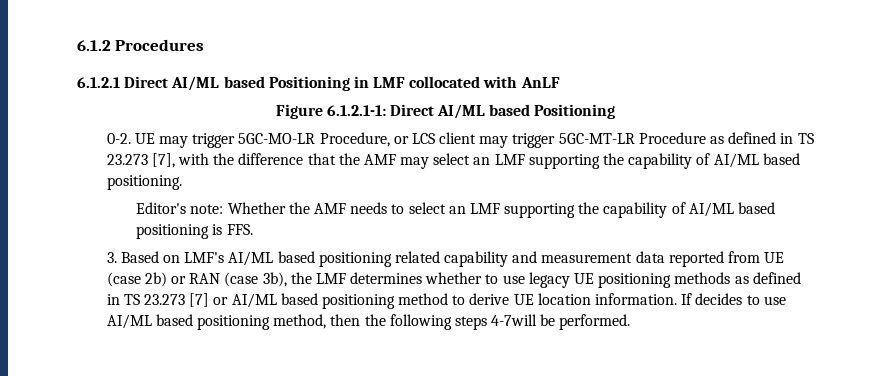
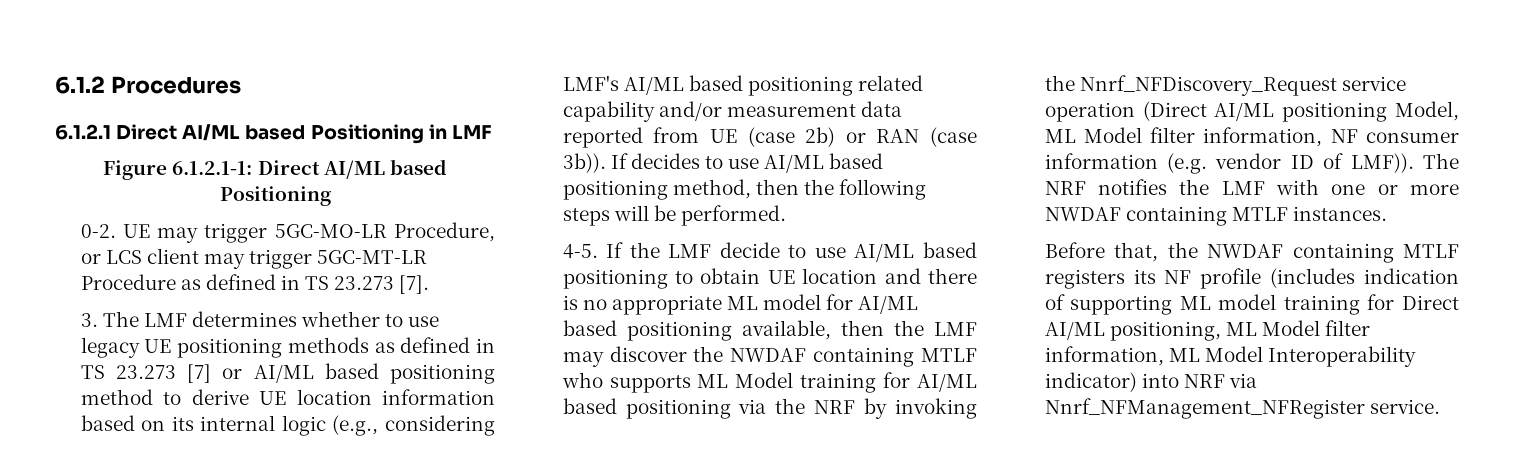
[409,76,560,88] collocated with AnLF -> (492, 132) none
[151,153,800,169] [106,175,182,190] [136,202,776,218] [136,224,253,239] [106,251,785,267] [106,272,312,287] [7], with the difference that the AMF may select an LMF supporting the capability of AI/ML based positioning. // Editor's note: Whether the AMF needs to select an LMF supporting the capability of AI/ML based positioning is FFS. // 3. Based on LMF's AI/ML based positioning related capability and measurement data reported from UE (case 2b) or RAN (case 3b), the -> [399,275,430,294] [80,311,139,327] [7]. // 3. The
[595,293,678,305] information. -> [382,389,496,405] [80,415,496,436] [562,75,924,96] [562,101,903,122] [562,127,977,148] [562,153,606,173] information based on its internal logic (e.g., considering LMF's AI/ML based positioning related capability and/or measurement data reported from UE (case 2b) or RAN (case 3b)).
[491,314,538,326] 4-7will -> [613,205,649,221] will
(631, 322) none -> [562,242,977,262] [562,268,977,289] [562,294,919,315] [562,320,977,341] [562,346,977,367] [561,372,977,393] [562,398,977,419] [1044,75,1406,96] [1044,101,1459,122] [1044,127,1459,147] [1044,153,1459,174] [1044,179,1459,195] [1044,206,1388,226] [1044,242,1459,263] [1044,268,1459,289] [1044,294,1459,315] [1044,320,1371,341] [1044,346,1417,367] [1044,372,1258,392] [1044,398,1440,419] // 4-5. If the LMF decide to use AI/ML based positioning to obtain UE location and there is no appropriate ML model for AI/ML based positioning available, then the LMF may discover the NWDAF containing MTLF who supports ML Model training for AI/ML based positioning via the NRF by invoking the Nnrf_NFDiscovery_Request service operation (Direct AI/ML positioning Model, ML Model filter information, NF consumer information (e.g. vendor ID of LMF)). The NRF notifies the LMF with one or more NWDAF containing MTLF instances. // Before that, the NWDAF containing MTLF registers its NF profile (includes indication of supporting ML model training for Direct AI/ML positioning, ML Model filter information, ML Model Interoperability indicator) into NRF via Nnrf_NFManagement_NFRegister service.

